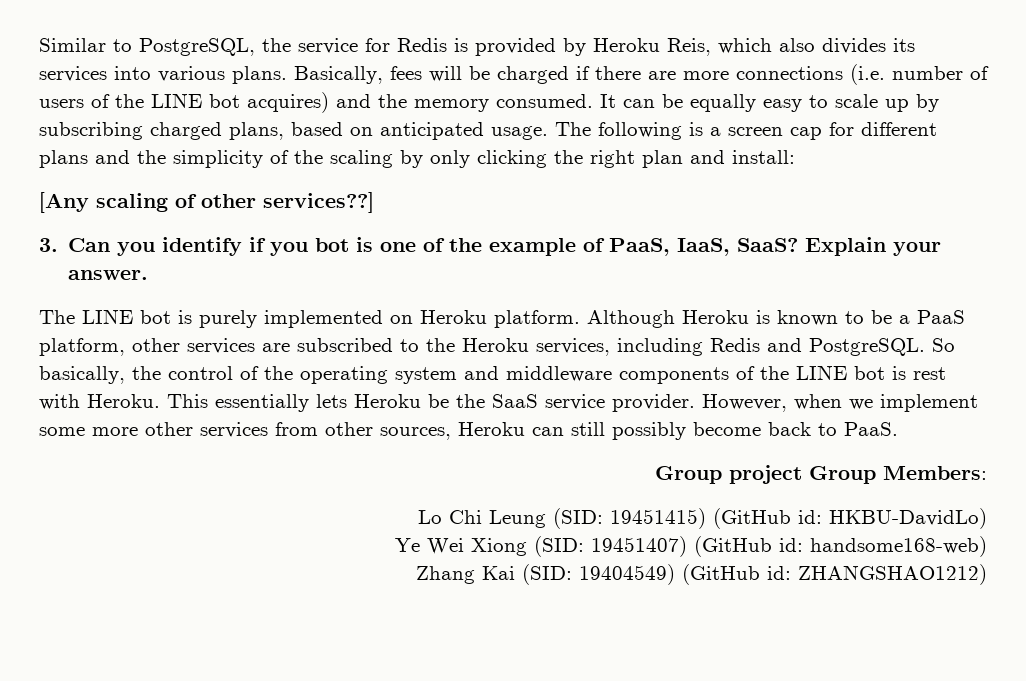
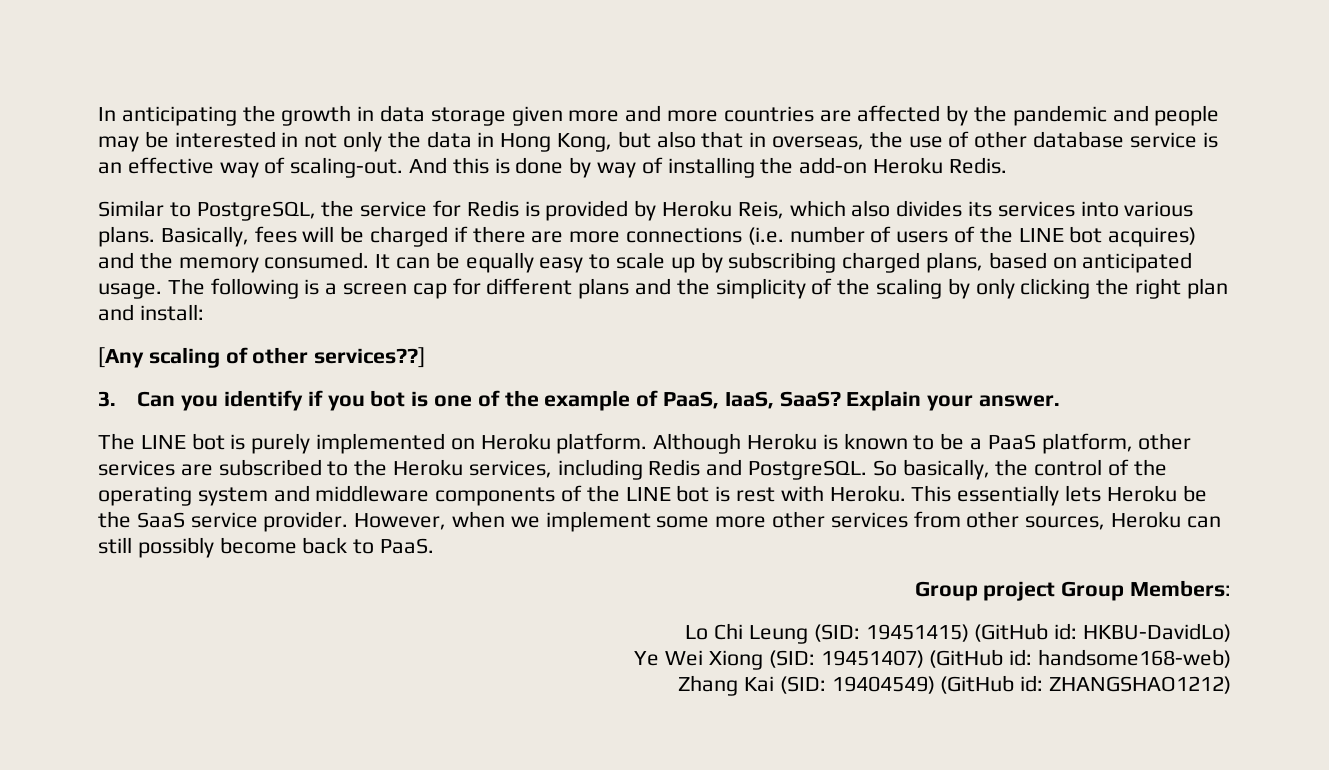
(39, 45) none -> [98,105,1220,126] [98,131,1218,152] [98,157,1007,178] In anticipating the growth in data storage given more and more countries are affected by the pandemic and people may be interested in not only the data in Hong Kong, but also that in overseas, the use of other database service is an effective way of scaling-out. And this is done by way of installing the add-on Heroku Redis. //

